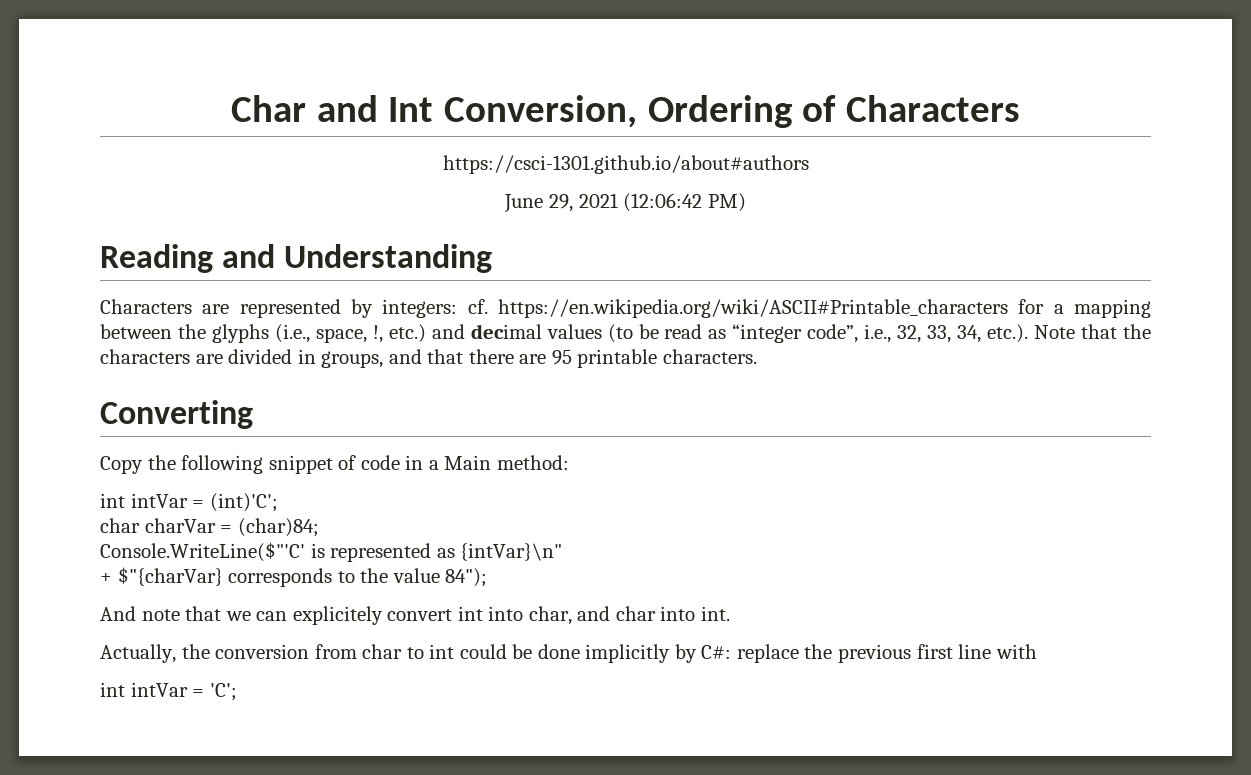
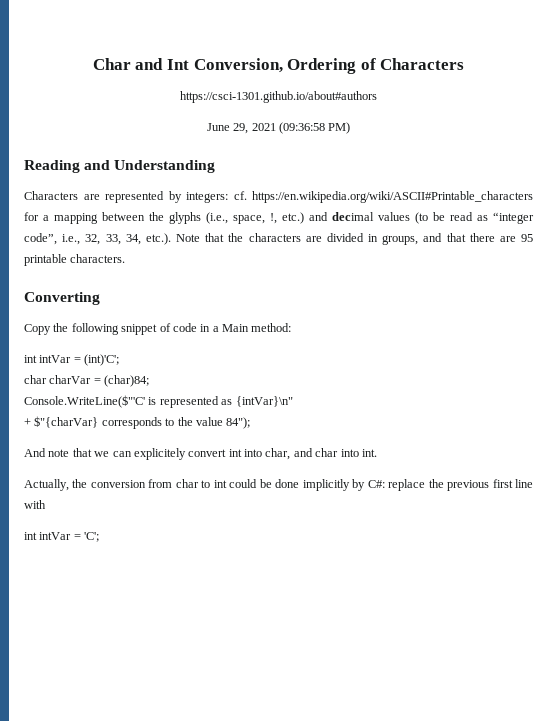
[623,193,703,212] (12:06:42 -> [278,122,325,134] (09:36:58

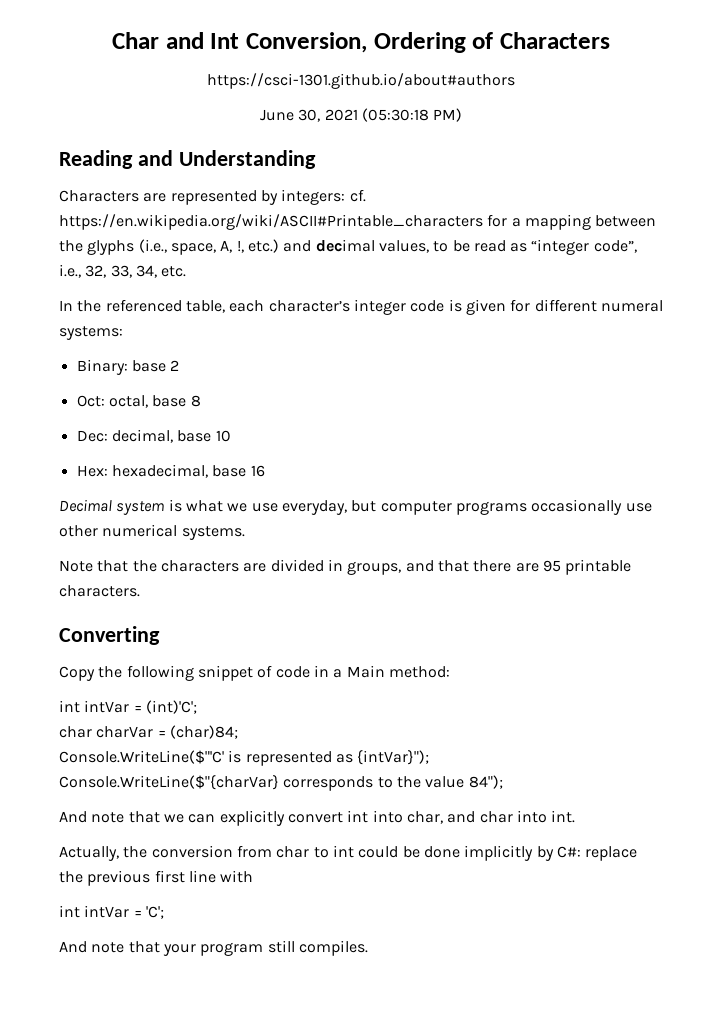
[233,122,325,134] 29, 2021 (09:36:58 -> [298,108,429,122] 30, 2021 (05:30:18
(265, 219) none -> [220,240,233,253] A,
[378,212,428,224] values (to -> [378,240,449,253] values, to
[145,233,171,245] etc.). -> [161,266,187,277] [59,299,663,315] [59,326,123,340] [76,359,180,375] [76,395,201,408] [76,429,231,443] [76,464,265,478] [59,499,652,515] [59,524,245,540] etc. // In the referenced table, each character’s integer code is given for different numeral systems: // Binary: base 2 // Oct: octal, base 8 // Dec: decimal, base 10 // Hex: hexadecimal, base 16 // Decimal system is what we use everyday, but computer programs occasionally use other numerical systems. //
[235,396,293,407] [24,416,99,428] {intVar}\n" // + $"{charVar} -> [357,750,430,765] [59,775,279,790] {intVar}"); // Console.WriteLine($"{charVar}
[133,448,186,460] explicitely -> [219,810,285,826] explicitly
(100, 537) none -> [59,940,368,956] // And note that your program still compiles.

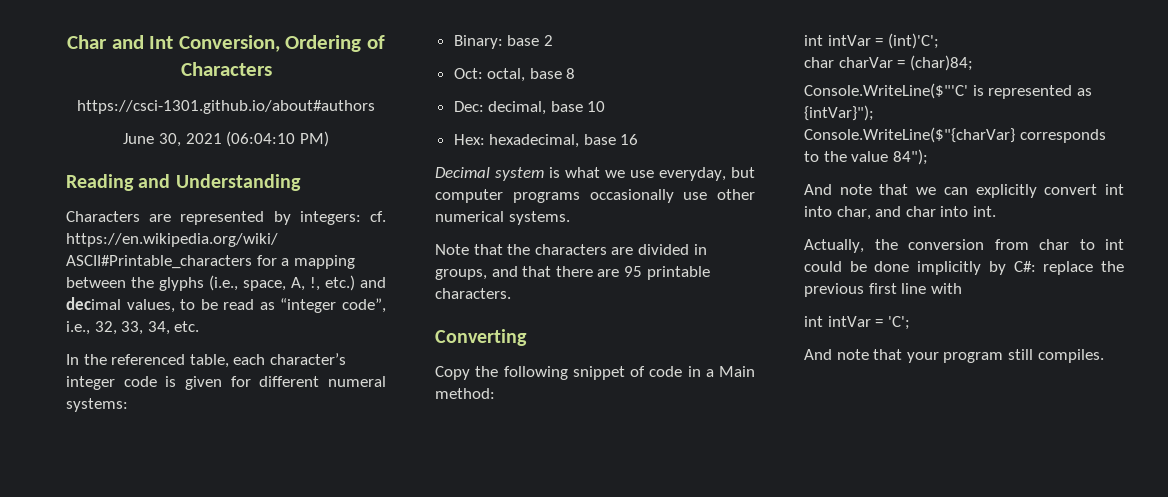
[361,108,429,122] (05:30:18 -> [226,131,296,147] (06:04:10

